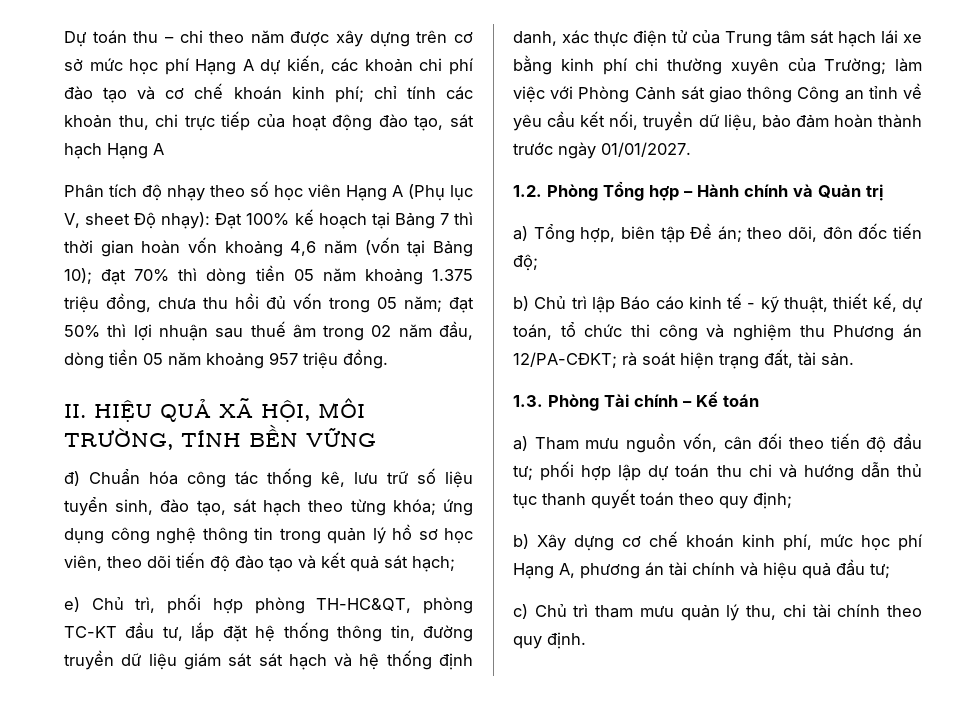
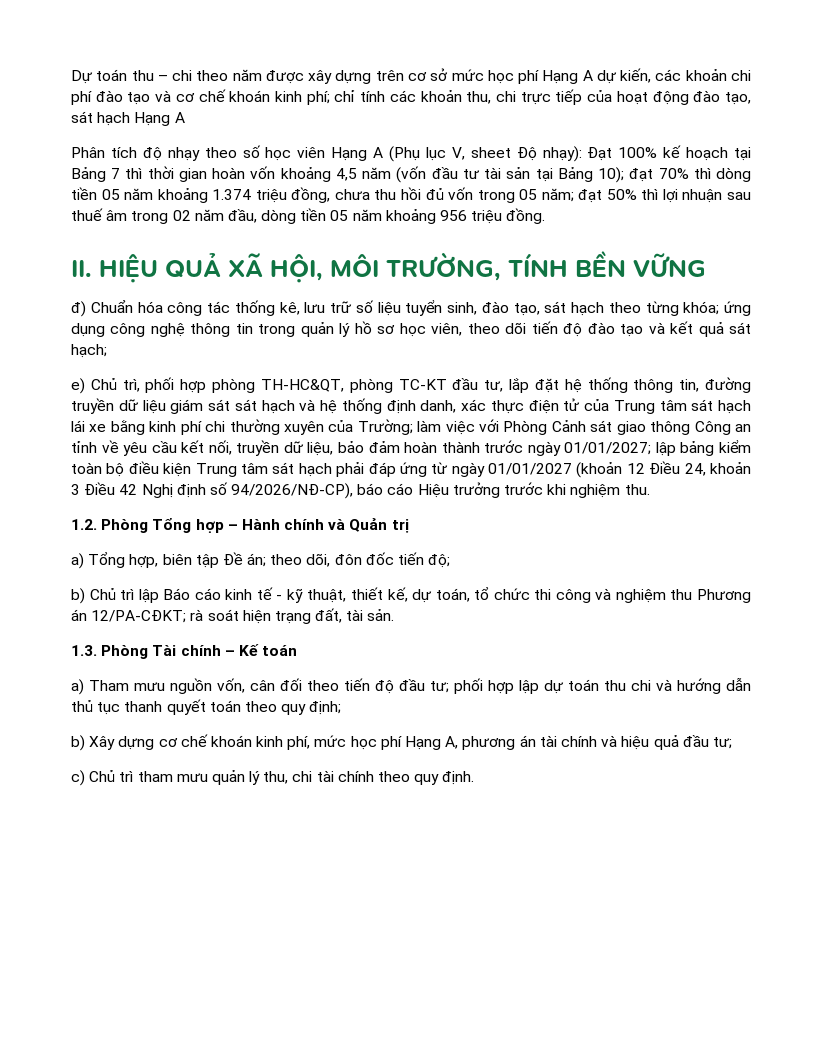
[290,241,317,256] 4,6 -> [335,168,357,181] 4,5
(400, 246) none -> [431,167,531,179] đầu tư tài sản
[431,269,473,281] 1.375 -> [212,189,252,200] 1.374
[269,352,298,365] 957 -> [440,210,468,221] 956
[601,142,691,157] 01/01/2027. -> [564,440,751,456] [71,461,752,478] [71,482,650,499] 01/01/2027; lập bảng kiểm toàn bộ điều kiện Trung tâm sát hạch phải đáp ứng từ ngày 01/01/2027 (khoản 12 Điều 24, khoản 3 Điều 42 Nghị định số 94/2026/NĐ-CP), báo cáo Hiệu trưởng trước khi nghiệm thu.

